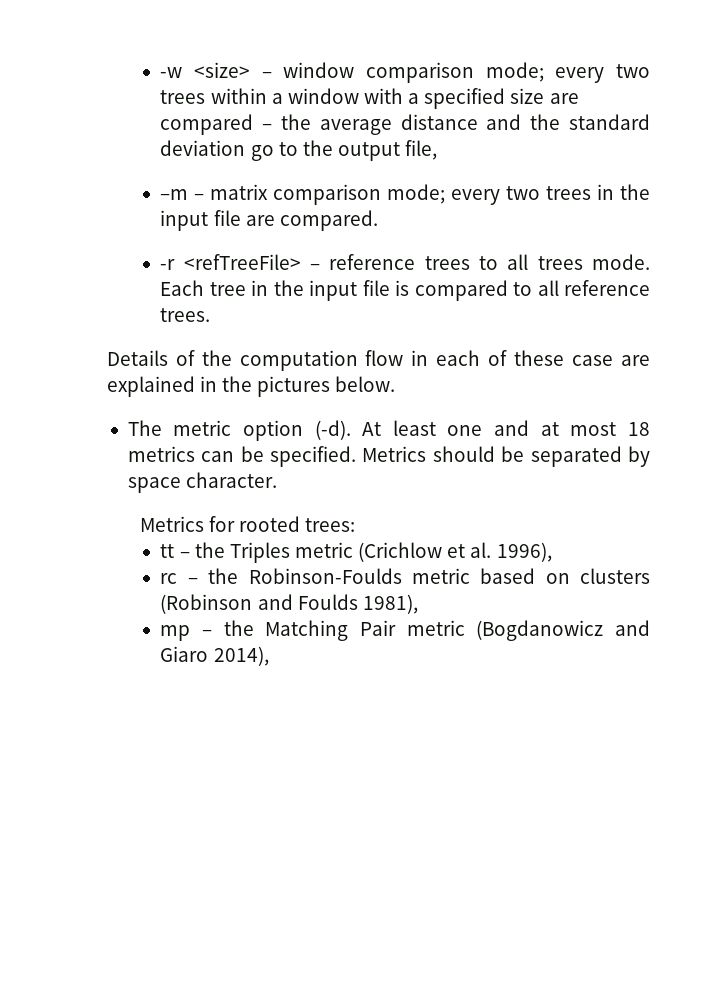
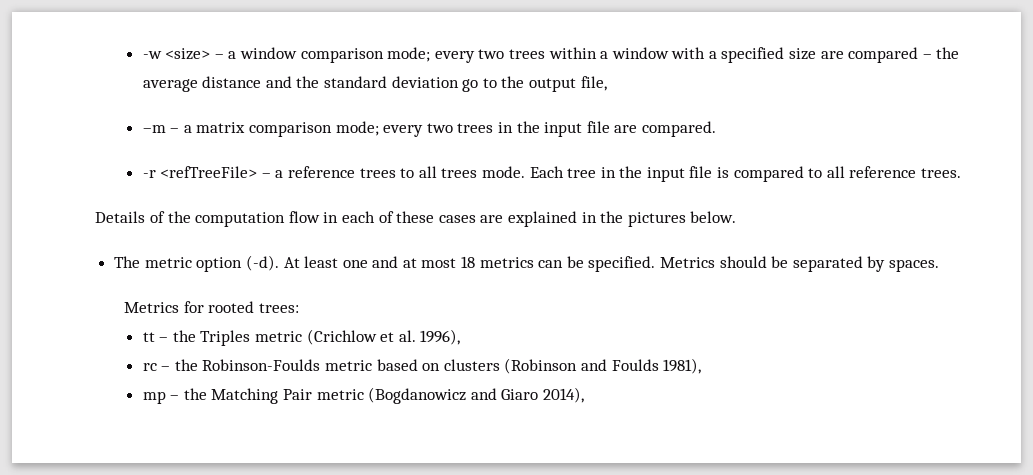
(272, 75) none -> [228,51,237,59] a
(205, 197) none -> [183,125,192,133] a
(321, 267) none -> [275,170,284,178] a
[572,355,614,366] case -> [438,215,476,223] cases
[127,472,277,493] space character. -> [888,259,939,272] spaces.

